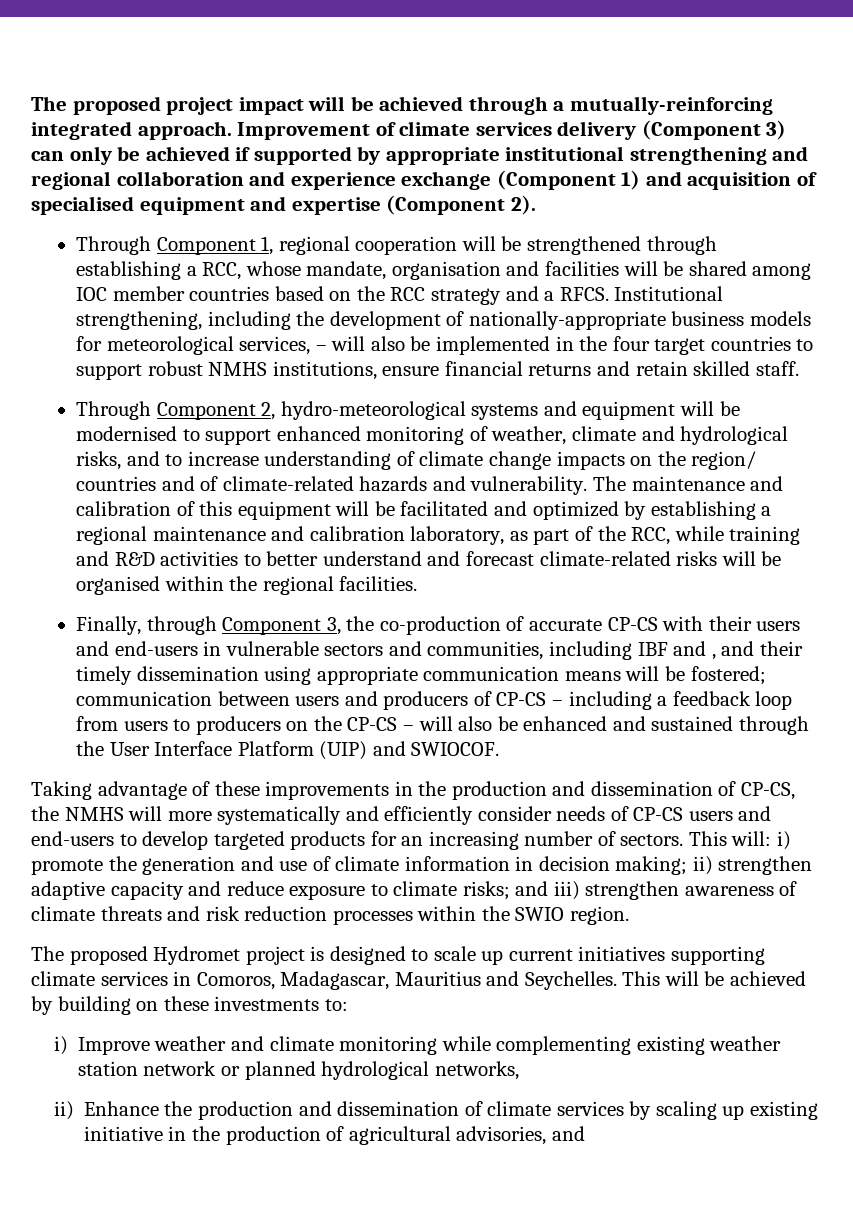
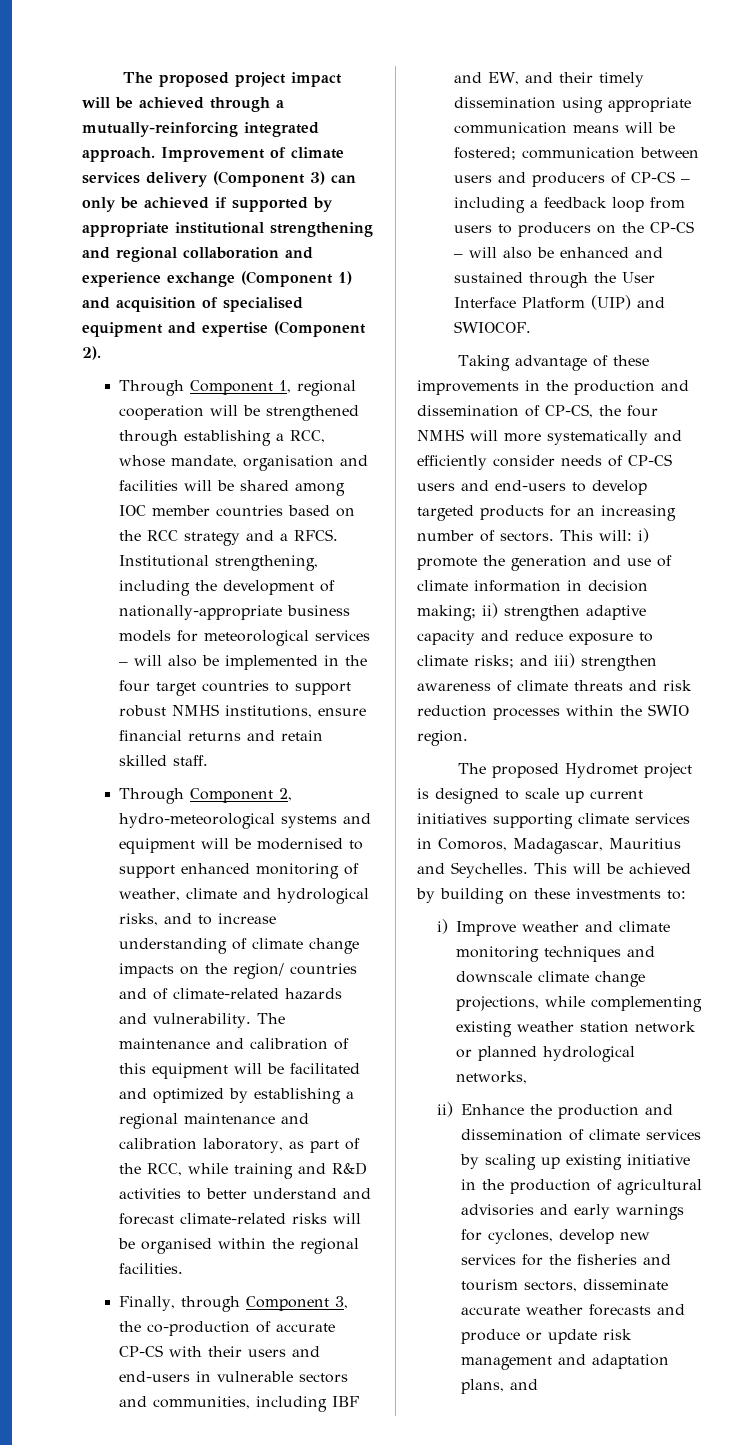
[239,336,311,355] services, -> [315,630,371,641] services
[711,654,716,660] , -> [488,72,520,85] EW,
(59, 813) none -> [627,405,658,417] four
(438, 1045) none -> [544,946,656,962] [456,971,646,987] [456,996,540,1011] techniques and downscale climate change projections,
[456,1126,547,1145] advisories, -> [460,1204,684,1220] [460,1229,650,1244] [460,1254,671,1266] [460,1279,668,1292] [460,1304,685,1316] [460,1329,632,1344] [460,1354,669,1370] [460,1379,504,1394] advisories and early warnings for cyclones, develop new services for the fisheries and tourism sectors, disseminate accurate weather forecasts and produce or update risk management and adaptation plans,

